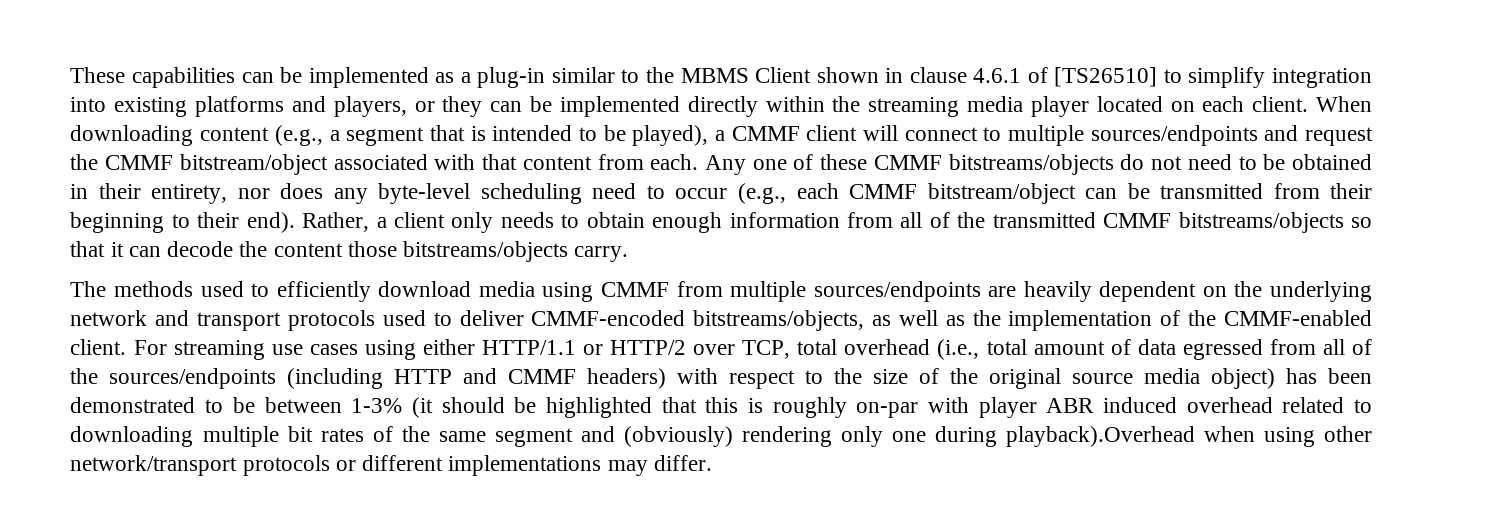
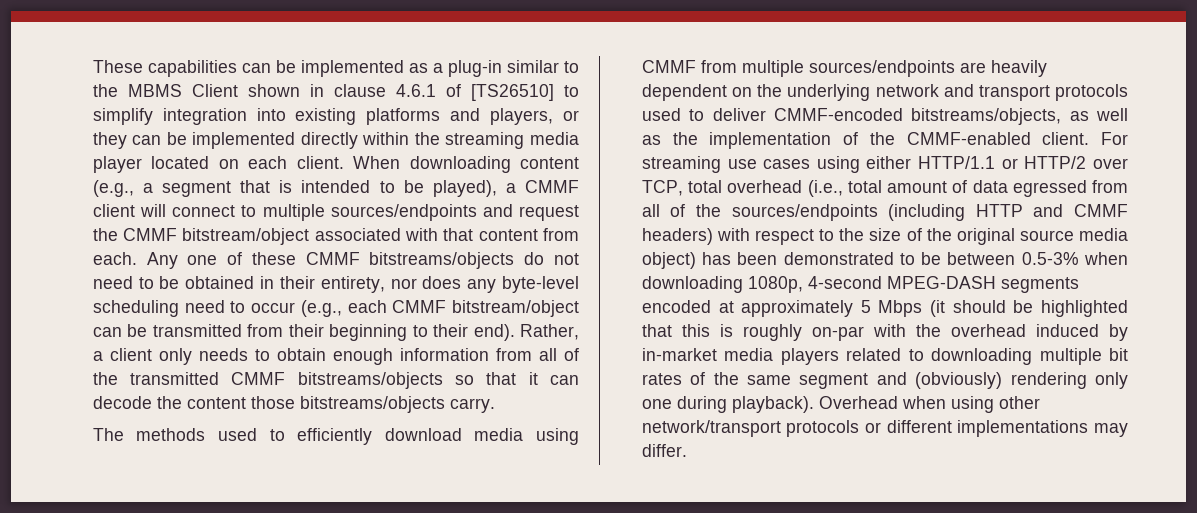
[351,398,403,413] 1-3% -> [1021,252,1128,265] [641,276,1079,293] [641,300,923,317] 0.5-3% when downloading 1080p, 4-second MPEG-DASH segments encoded at approximately 5 Mbps
[978,397,1273,418] player ABR induced overhead -> [915,324,1128,341] [641,348,839,365] the overhead induced by in-market media players
[1005,426,1195,447] playback).Overhead -> [731,396,898,413] playback). Overhead

